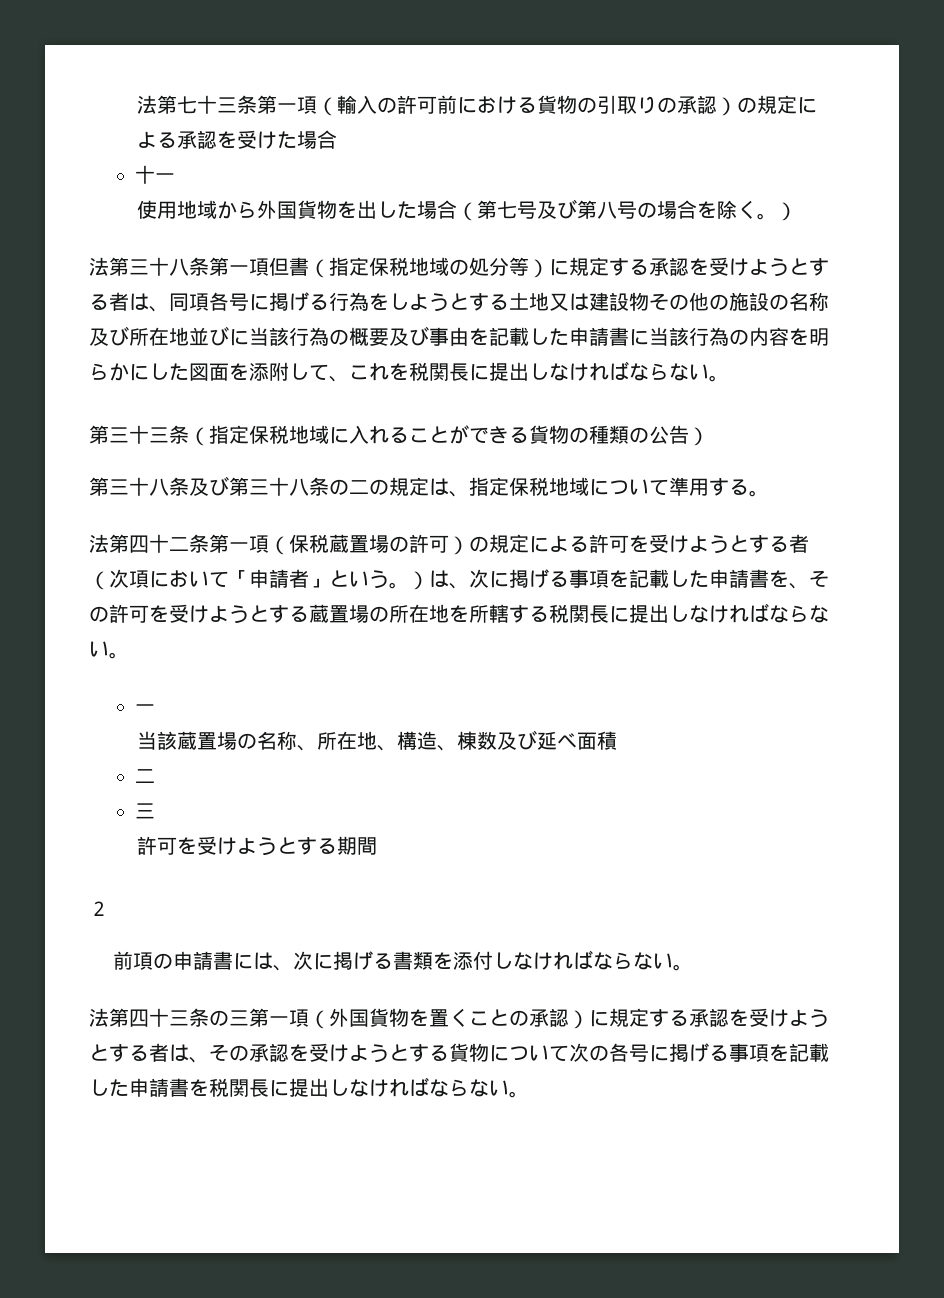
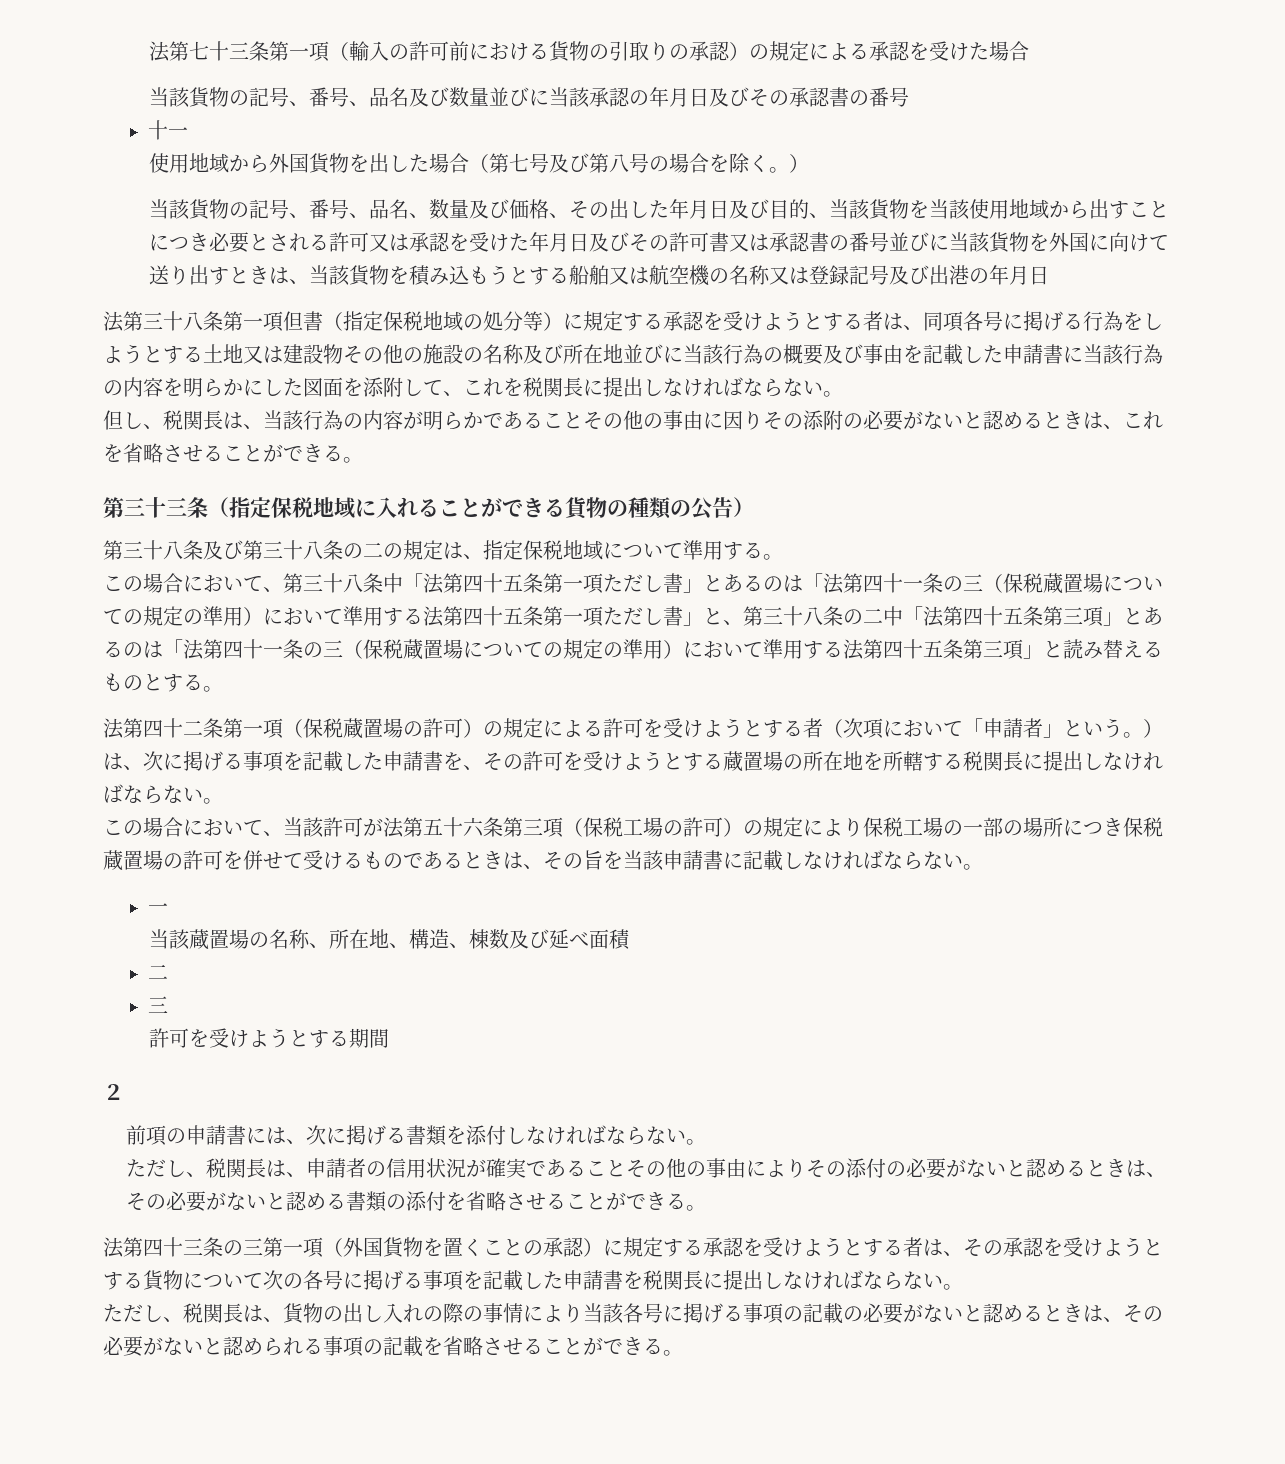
(338, 139) none -> [148,87,909,108] // 当該貨物の記号、番号、品名及び数量並びに当該承認の年月日及びその承認書の番号
(798, 211) none -> [148,199,1169,220] [148,232,1169,253] [148,265,1049,286] // 当該貨物の記号、番号、品名、数量及び価格、その出した年月日及び目的、当該貨物を当該使用地域から出すことにつき必要とされる許可又は承認を受けた年月日及びその許可書又は承認書の番号並びに当該貨物を外国に向けて送り出すときは、当該貨物を積み込もうとする船舶又は航空機の名称又は登録記号及び出港の年月日
(729, 378) none -> [103,410,1163,431] [103,443,363,463] // 但し、税関長は、当該行為の内容が明らかであることその他の事由に因りその添附の必要がないと認めるときは、これを省略させることができる。
(769, 493) none -> [103,573,1163,594] [103,606,1163,627] [103,639,1163,660] [103,673,223,692] // この場合において、第三十八条中「法第四十五条第一項ただし書」とあるのは「法第四十一条の三（保税蔵置場についての規定の準用）において準用する法第四十五条第一項ただし書」と、第三十八条の二中「法第四十五条第三項」とあるのは「法第四十一条の三（保税蔵置場についての規定の準用）において準用する法第四十五条第三項」と読み替えるものとする。
(129, 655) none -> [103,817,1163,838] [103,850,983,871] // この場合において、当該許可が法第五十六条第三項（保税工場の許可）の規定により保税工場の一部の場所につき保税蔵置場の許可を併せて受けるものであるときは、その旨を当該申請書に記載しなければならない。
(694, 967) none -> [125,1158,1166,1179] [125,1191,706,1212] // ただし、税関長は、申請者の信用状況が確実であることその他の事由によりその添付の必要がないと認めるときは、その必要がないと認める書類の添付を省略させることができる。
(529, 1094) none -> [103,1303,1163,1324] [103,1336,683,1357] // ただし、税関長は、貨物の出し入れの際の事情により当該各号に掲げる事項の記載の必要がないと認めるときは、その必要がないと認められる事項の記載を省略させることができる。

